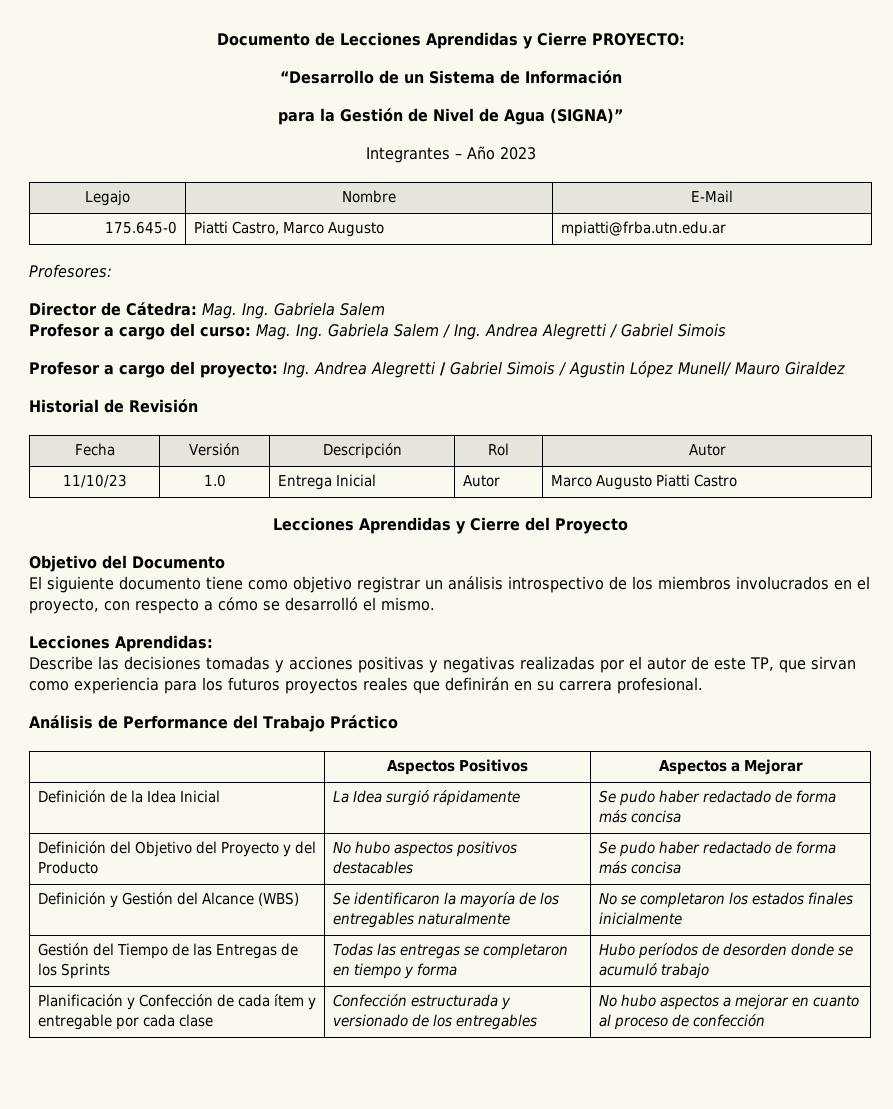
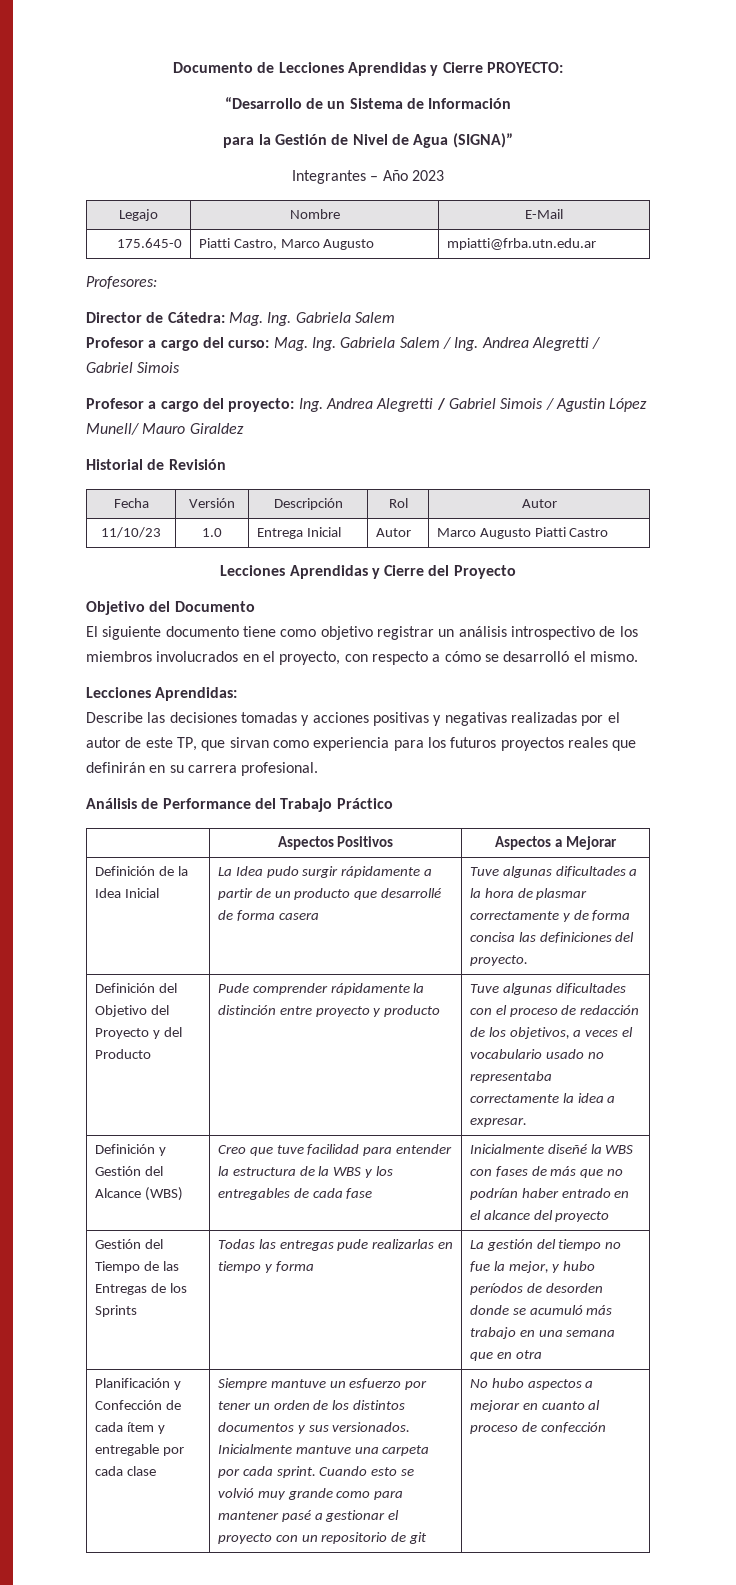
[385,790,520,806] [598,790,836,806] [598,810,681,823] surgió rápidamente | Se pudo haber redactado de forma más concisa -> [266,866,433,878] [217,888,443,900] [217,910,319,921] [469,866,638,878] [469,888,588,900] [469,910,631,922] [469,932,635,943] [469,955,528,966] pudo surgir rápidamente a partir de un producto que desarrollé de forma casera | Tuve algunas dificultades a la hora de plasmar correctamente y de forma concisa las definiciones del proyecto.
[332,841,517,857] [332,861,413,874] [598,841,836,857] [598,861,681,874] No hubo aspectos positivos destacables | Se pudo haber redactado de forma más concisa -> [217,983,425,995] [217,1005,441,1017] [469,983,626,995] [469,1005,640,1017] [469,1027,634,1039] [469,1049,604,1059] [469,1071,552,1083] [469,1093,616,1103] [469,1117,527,1127] Pude comprender rápidamente la distinción entre proyecto y producto | Tuve algunas dificultades con el proceso de redacción de los objetivos, a veces el vocabulario usado no representaba correctamente la idea a expresar.
[332,892,559,908] [332,912,510,928] [598,892,853,908] [598,912,682,925] Se identificaron la mayoría de los entregables naturalmente | No se completaron los estados finales inicialmente -> [217,1144,453,1156] [217,1166,394,1178] [217,1188,373,1200] [469,1144,634,1154] [469,1166,624,1178] [469,1188,630,1200] [469,1210,610,1222] Creo que tuve facilidad para entender la estructura de la WBS y los entregables de cada fase | Inicialmente diseñé la WBS con fases de más que no podrían haber entrado en el alcance del proyecto
[463,943,568,959] se completaron -> [337,1239,435,1251] pude realizarlas
[598,943,635,956] Hubo -> [469,1239,622,1251] [469,1261,596,1273] La gestión del tiempo no fue la mejor, y hubo
(657, 969) none -> [586,1305,613,1315] más
(709, 971) none -> [519,1330,616,1337] [469,1350,542,1361] en una semana que en otra
[332,994,511,1010] [332,1014,537,1030] Confección estructurada y versionado de los entregables -> [217,1378,428,1390] [217,1400,406,1410] [217,1422,411,1434] [217,1444,430,1456] [217,1466,415,1478] [217,1488,404,1500] [217,1510,400,1522] [217,1532,428,1544] Siempre mantuve un esfuerzo por tener un orden de los distintos documentos y sus versionados. Inicialmente mantuve una carpeta por cada sprint. Cuando esto se volvió muy grande como para mantener pasé a gestionar el proyecto con un repositorio de git

